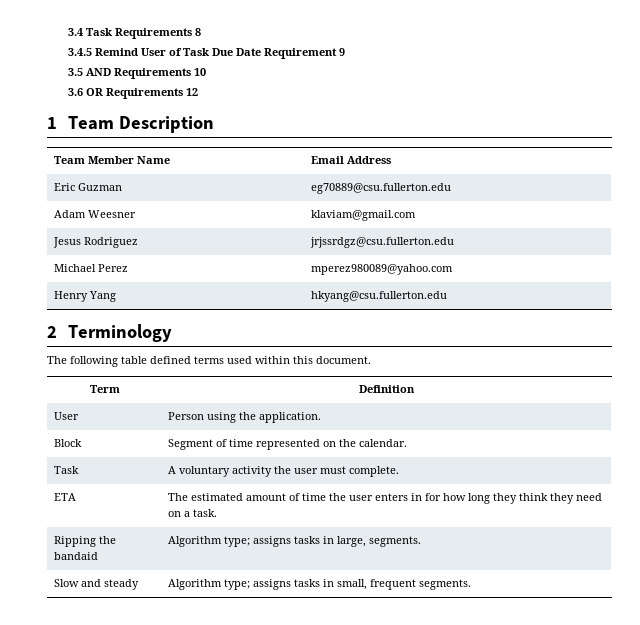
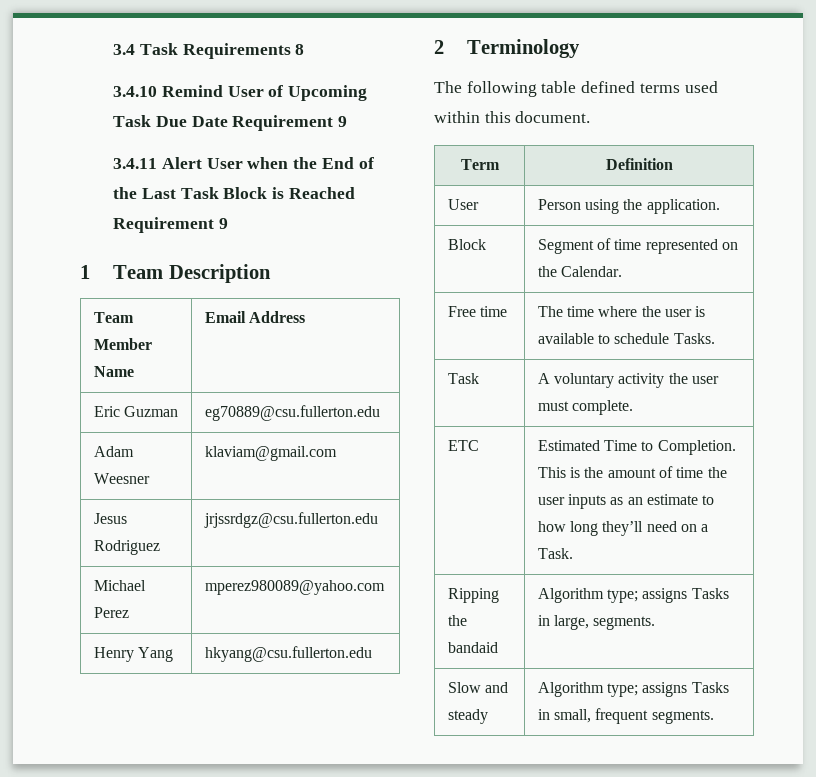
[68,48,93,56] 3.4.5 -> [113,86,158,97] 3.4.10
(183, 52) none -> [288,85,368,101] Upcoming
[68,68,207,79] [68,88,199,99] 3.5 AND Requirements 10 // 3.6 OR Requirements 12 -> [113,157,374,169] [113,187,355,199] [113,217,228,233] 3.4.11 Alert User when the End of the Last Task Block is Reached Requirement 9
[358,439,407,447] calendar. -> [560,266,622,277] [447,306,507,317] [537,306,706,317] [537,333,715,344] Calendar. // Free time | The time where the user is available to schedule Tasks.
[53,493,76,501] [167,493,243,501] ETA | The estimated -> [447,440,479,451] [537,440,736,455] [537,467,604,478] ETC | Estimated Time to Completion. This is the
[374,493,574,504] enters in for how long they think they -> [567,494,715,509] [537,521,644,536] inputs as an estimate to how long they’ll
[192,509,217,517] task. -> [537,548,573,559] Task.
[293,536,320,544] tasks -> [691,588,729,599] Tasks
[293,579,320,587] tasks -> [691,682,729,693] Tasks

